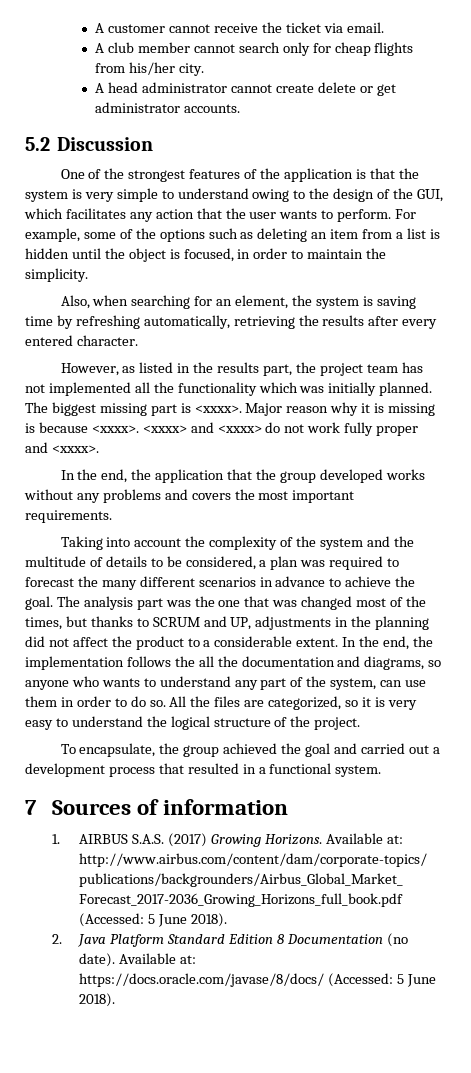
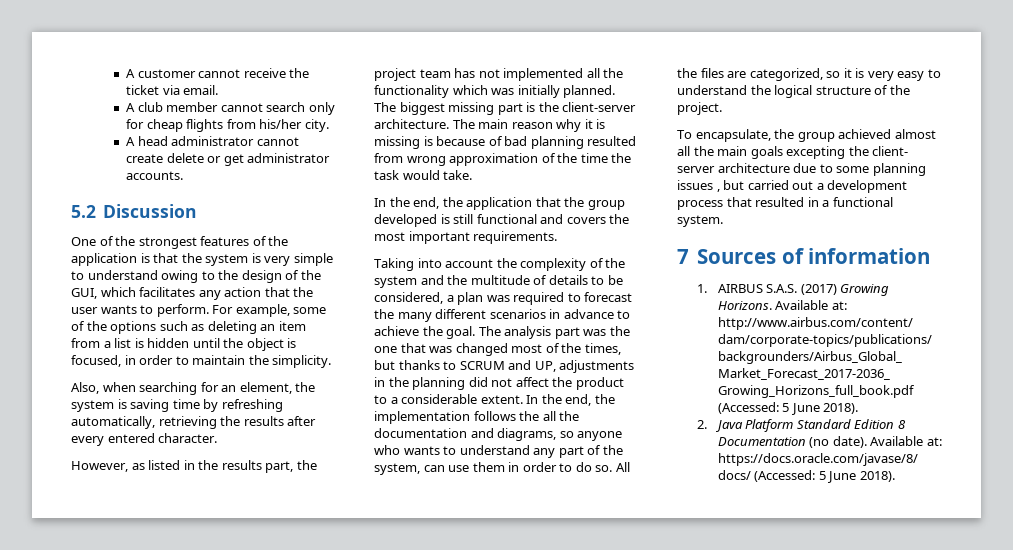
[194,403,283,416] <xxxx>. Major -> [538,102,637,112] [374,119,509,129] the client-server architecture. The main
[91,422,419,436] [25,442,99,453] <xxxx>. <xxxx> and <xxxx> do not work fully proper and <xxxx>. -> [488,136,637,149] [374,153,632,166] [374,170,473,180] of bad planning resulted from wrong approximation of the time the task would take.
[385,469,425,480] [24,489,161,503] works without any problems -> [440,214,537,224] is still functional
[281,743,357,757] the goal and -> [894,129,936,139] [677,146,909,159] [677,163,926,176] [677,180,745,192] almost all the main goals excepting the client- server architecture due to some planning issues , but

